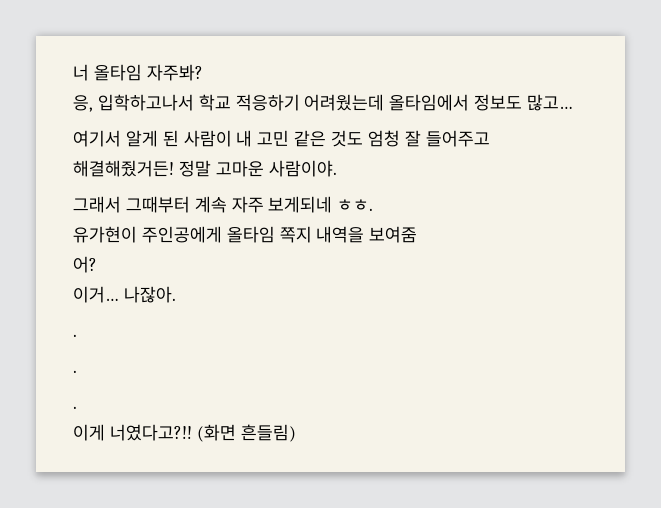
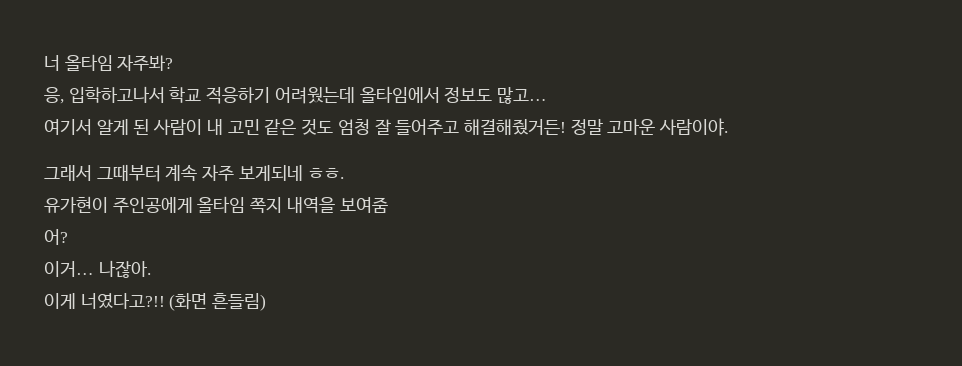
[73,334,77,337] [73,370,77,373] [73,406,77,409] // . // . // . -> (151, 269) none

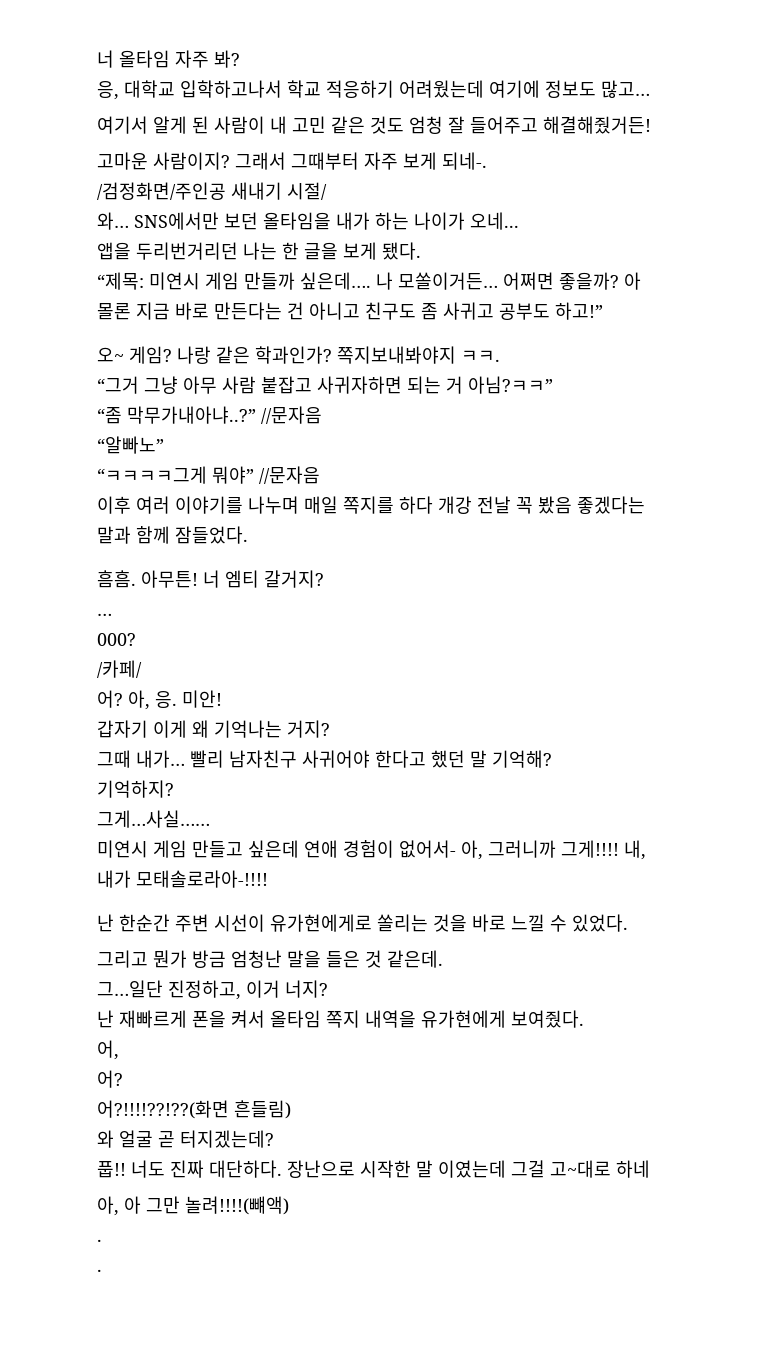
[117,55,174,71] 자주봐? -> [175,50,240,68] 자주 봐?
(64, 95) none -> [124,80,175,98] 대학교
[359,86,440,103] 올타임에서 -> [489,80,540,98] 여기에
[570,118,729,136] [44,164,344,182] [44,196,388,214] [44,229,68,245] [44,260,151,278] [44,292,267,311] 정말 고마운 사람이야. // 그래서 그때부터 계속 자주 보게되네 ㅎㅎ. // 유가현이 주인공에게 올타임 쪽지 내역을 보여줌 // 어? // 이거… 나잖아. // 이게 너였다고?!! (화면 흔들림) -> [97,152,487,170] [97,182,327,200] [97,212,519,230] [97,242,421,260] [97,272,641,290] [97,302,603,320] [97,346,500,364] [97,376,553,394] [97,406,322,424] [97,436,164,454] [97,466,320,484] [97,496,645,514] [97,526,248,544] [97,570,324,588] [97,613,112,616] [97,633,136,646] [97,660,142,678] [97,690,222,710] [97,720,330,738] [97,750,552,768] [97,780,174,798] [97,810,210,828] [97,840,646,860] [97,870,268,888] [97,914,628,932] [97,950,443,968] [97,980,328,1000] [97,1010,584,1028] [97,1040,119,1060] [97,1070,123,1088] [97,1100,291,1119] [97,1130,274,1148] [97,1160,650,1178] [97,1196,289,1216] [97,1239,102,1242] [97,1269,102,1272] // 고마운 사람이지? 그래서 그때부터 자주 보게 되네-. // /검정화면/주인공 새내기 시절/ // 와… SNS에서만 보던 올타임을 내가 하는 나이가 오네... // 앱을 두리번거리던 나는 한 글을 보게 됐다. // “제목: 미연시 게임 만들까 싶은데…. 나 모쏠이거든… 어쩌면 좋을까? 아 몰론 지금 바로 만든다는 건 아니고 친구도 좀 사귀고 공부도 하고!” // 오~ 게임? 나랑 같은 학과인가? 쪽지보내봐야지 ㅋㅋ. // “그거 그냥 아무 사람 붙잡고 사귀자하면 되는 거 아님?ㅋㅋ” // “좀 막무가내아냐..?” //문자음 // “알빠노” // “ㅋㅋㅋㅋ그게 뭐야” //문자음 // 이후 여러 이야기를 나누며 매일 쪽지를 하다 개강 전날 꼭 봤음 좋겠다는 말과 함께 잠들었다. // 흠흠. 아무튼! 너 엠티 갈거지? // … // 000? // /카페/ // 어? 아, 응. 미안! // 갑자기 이게 왜 기억나는 거지? // 그때 내가… 빨리 남자친구 사귀어야 한다고 했던 말 기억해? // 기억하지? // 그게…사실…… // 미연시 게임 만들고 싶은데 연애 경험이 없어서- 아, 그러니까 그게!!!! 내, 내가 모태솔로라아-!!!! // 난 한순간 주변 시선이 유가현에게로 쏠리는 것을 바로 느낄 수 있었다. // 그리고 뭔가 방금 엄청난 말을 들은 것 같은데. // 그…일단 진정하고, 이거 너지? // 난 재빠르게 폰을 켜서 올타임 쪽지 내역을 유가현에게 보여줬다. // 어, // 어? // 어?!!!!??!??(화면 흔들림) // 와 얼굴 곧 터지겠는데? // 풉!! 너도 진짜 대단하다. 장난으로 시작한 말 이였는데 그걸 고~대로 하네 // 아, 아 그만 놀려!!!!(뺴액) // . // .

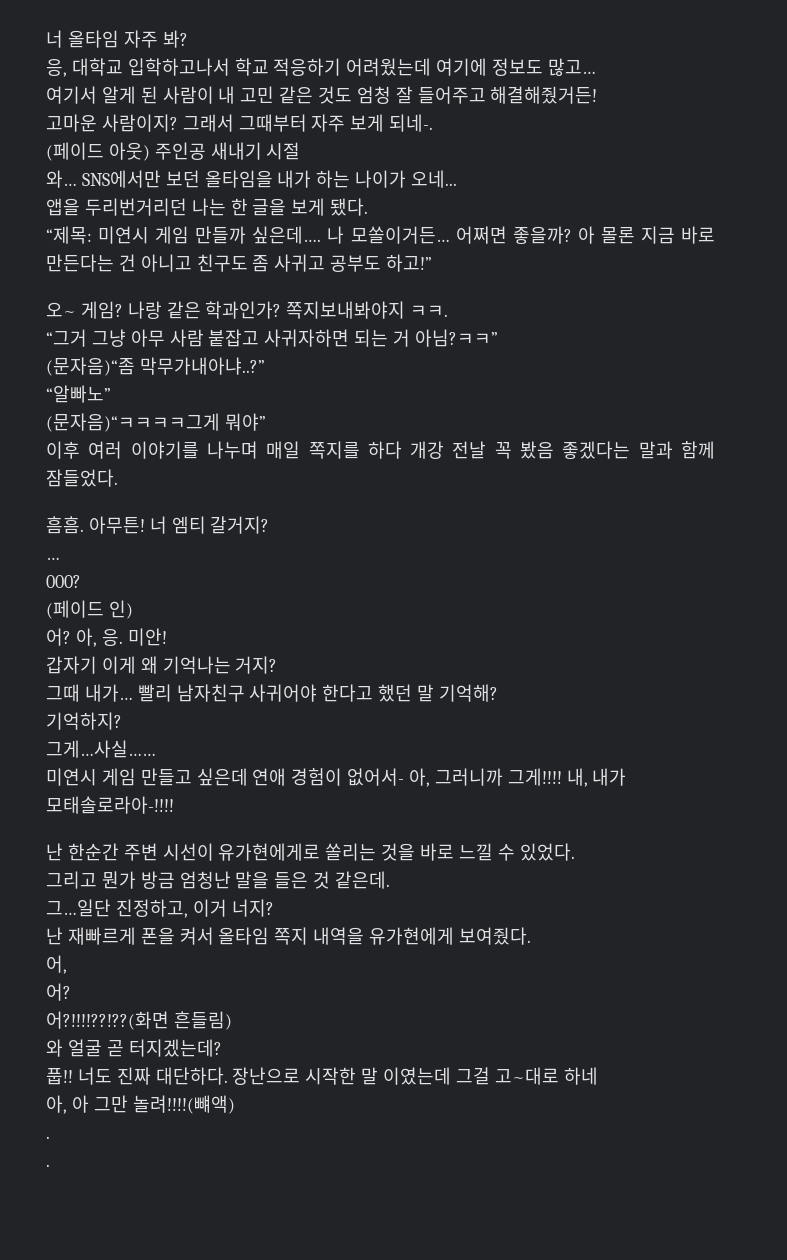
[97,182,327,200] /검정화면/주인공 새내기 시절/ -> [46,142,301,161] (페이드 아웃) 주인공 새내기 시절
[97,407,122,424] “좀 -> [46,357,135,376] (문자음)“좀
[261,406,322,424] //문자음 -> (265, 366) none
[97,466,207,484] “ㅋㅋㅋㅋ그게 -> [46,413,220,432] (문자음)“ㅋㅋㅋㅋ그게
[259,466,320,484] //문자음 -> (266, 422) none
[97,660,142,678] /카페/ -> [46,600,133,619] (페이드 인)

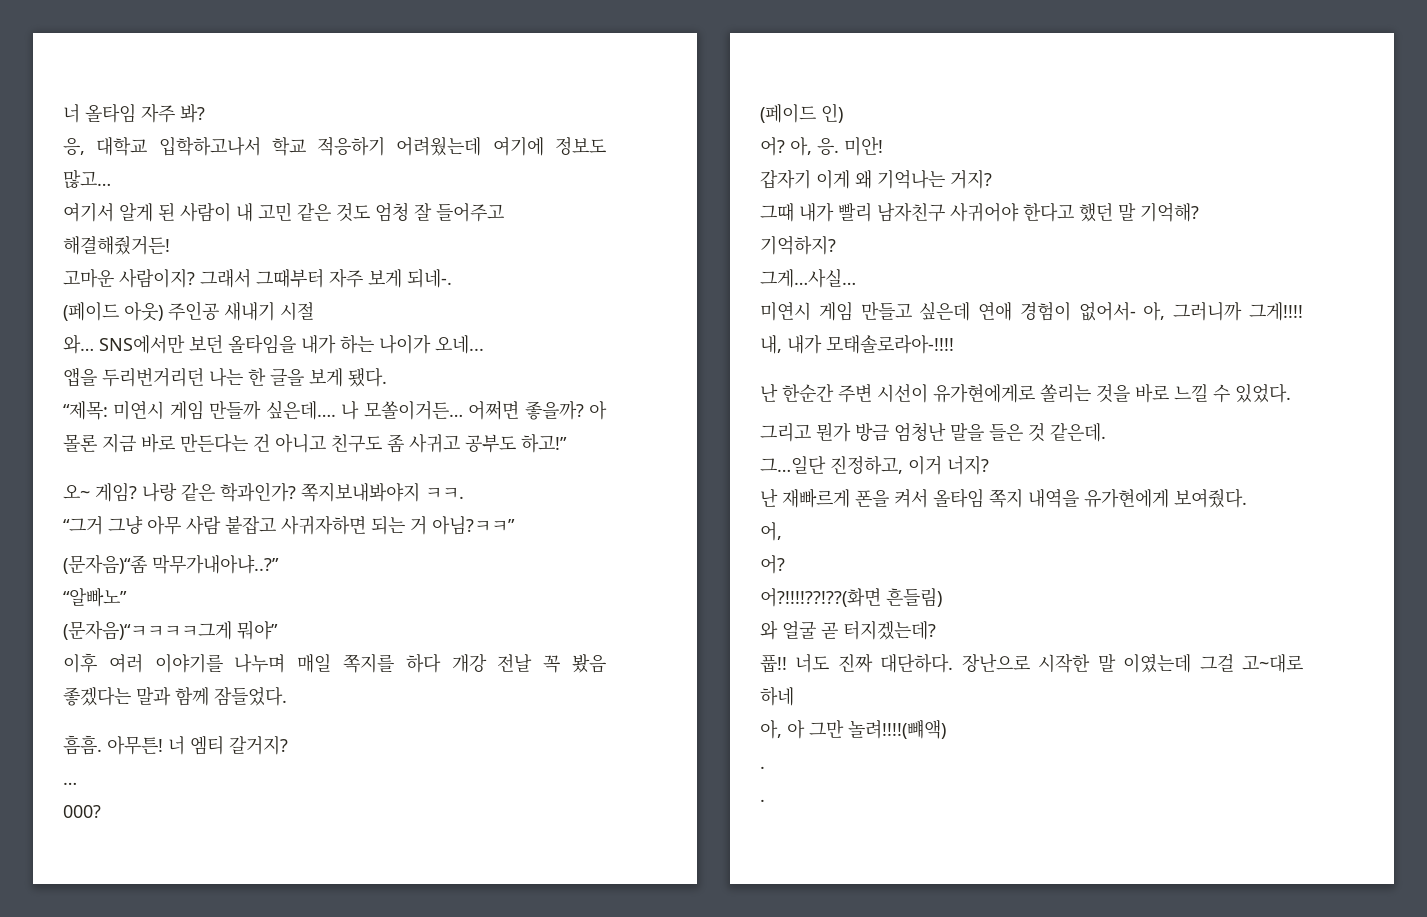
[84,684,133,702] 내가… -> [799,203,834,222] 내가
[46,740,156,758] 그게…사실…… -> [760,269,856,288] 그게…사실…

